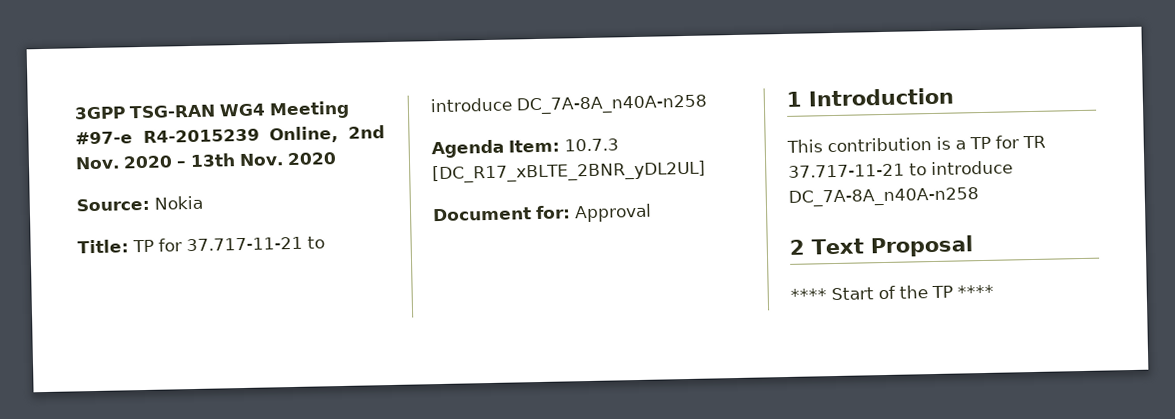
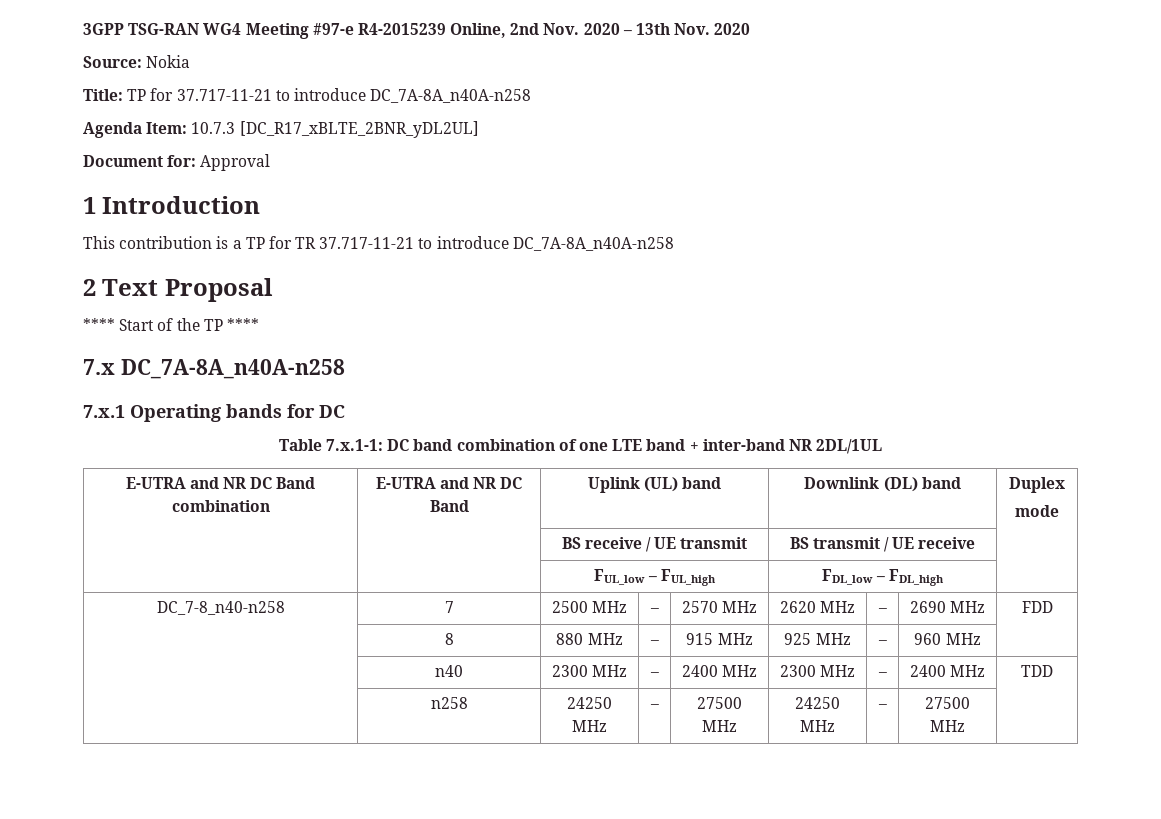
(994, 291) none -> [83,359,345,379] [83,404,345,422] [278,439,883,454] [125,477,316,489] [171,500,270,512] [375,477,523,489] [429,500,469,512] [587,477,722,493] [804,477,961,492] [1009,477,1065,493] [1015,505,1059,517] [561,537,748,552] [789,537,976,552] [594,569,716,586] [822,569,944,586] [156,601,285,615] [444,601,454,613] [551,601,628,613] [649,608,659,613] [681,601,758,613] [779,601,856,613] [877,608,887,613] [909,601,986,613] [1021,601,1053,613] [444,633,454,645] [556,633,623,645] [649,640,659,645] [686,633,753,645] [784,633,851,645] [877,640,887,645] [914,633,981,645] [435,665,463,677] [551,665,628,677] [649,672,659,677] [681,665,758,677] [779,665,856,677] [877,672,887,677] [909,665,986,677] [1021,665,1053,677] [430,697,468,709] [567,697,612,709] [572,720,607,732] [649,704,659,709] [697,697,742,709] [702,720,737,732] [795,697,840,709] [800,720,835,732] [877,704,887,709] [925,697,970,709] [930,720,965,732] // 7.x DC_7A-8A_n40A-n258 // 7.x.1 Operating bands for DC // Table 7.x.1-1: DC band combination of one LTE band + inter-band NR 2DL/1UL // E-UTRA and NR DC Band combination | E-UTRA and NR DC Band | Uplink (UL) band | Downlink (DL) band | Duplex // mode // | | BS receive / UE transmit | BS transmit / UE receive | // | | FUL_low – FUL_high | FDL_low – FDL_high | // DC_7-8_n40-n258 | 7 | 2500 MHz | – | 2570 MHz | 2620 MHz | – | 2690 MHz | FDD // | 8 | 880 MHz | – | 915 MHz | 925 MHz | – | 960 MHz | // | n40 | 2300 MHz | – | 2400 MHz | 2300 MHz | – | 2400 MHz | TDD // | n258 | 24250 MHz | – | 27500 MHz | 24250 MHz | – | 27500 MHz |

